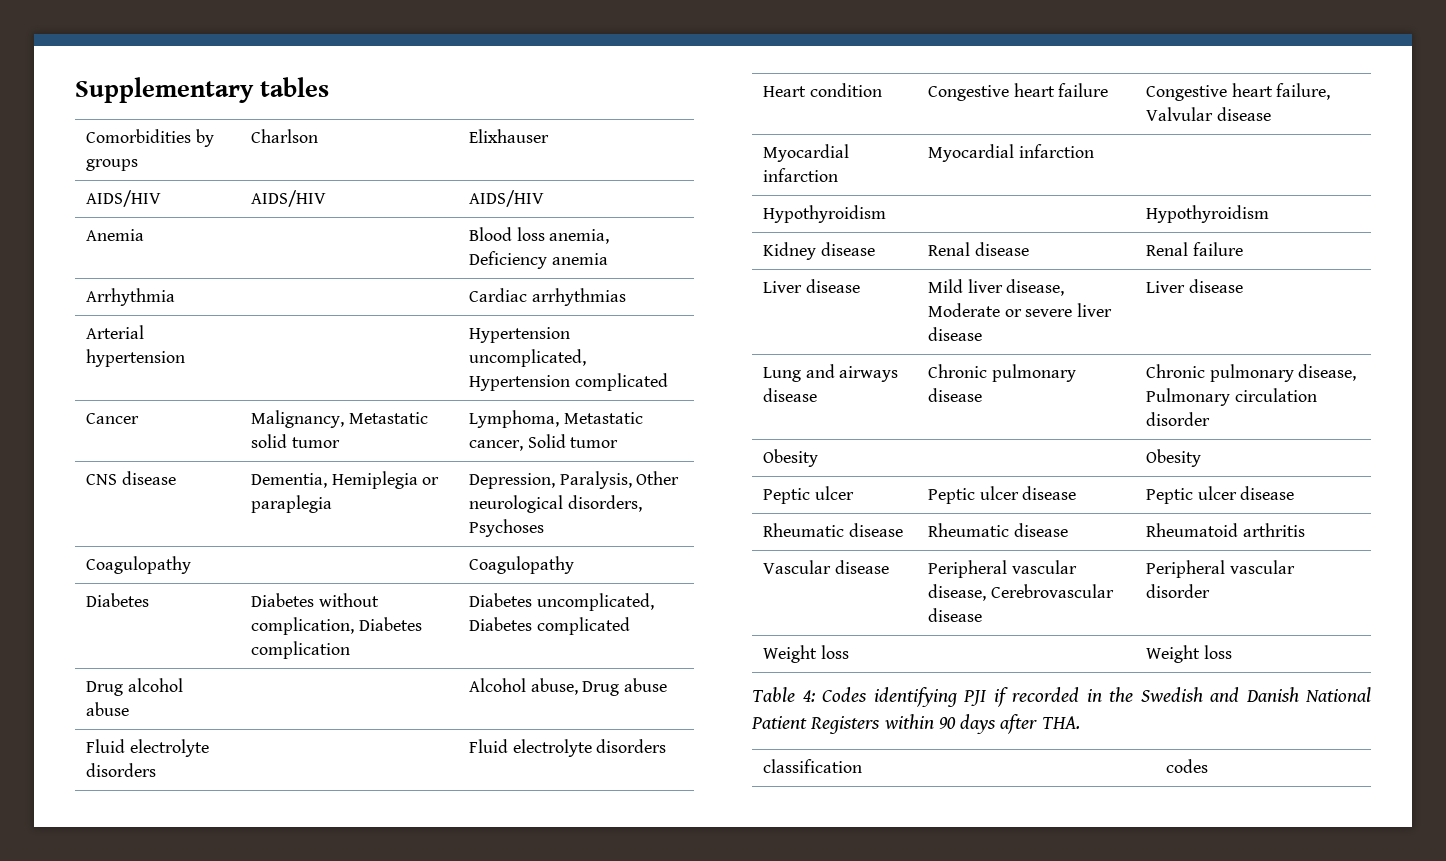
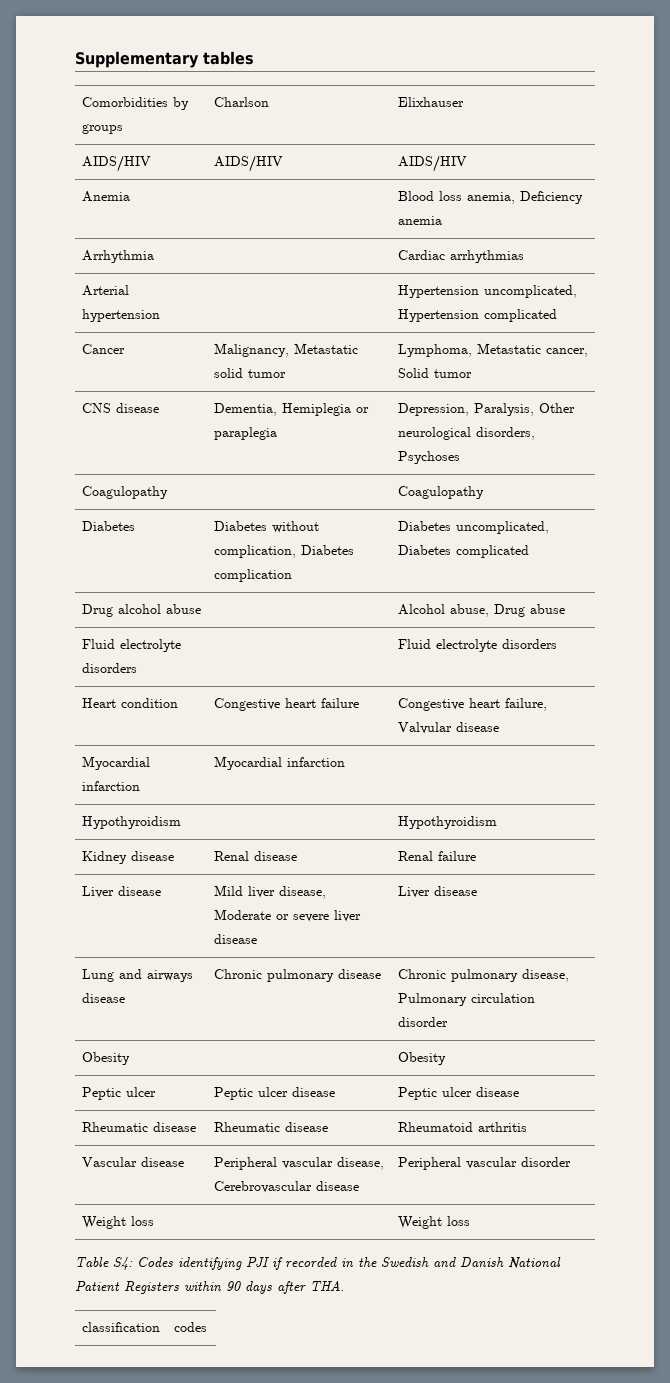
[802,690,815,702] 4: -> [113,1257,133,1270] S4:

